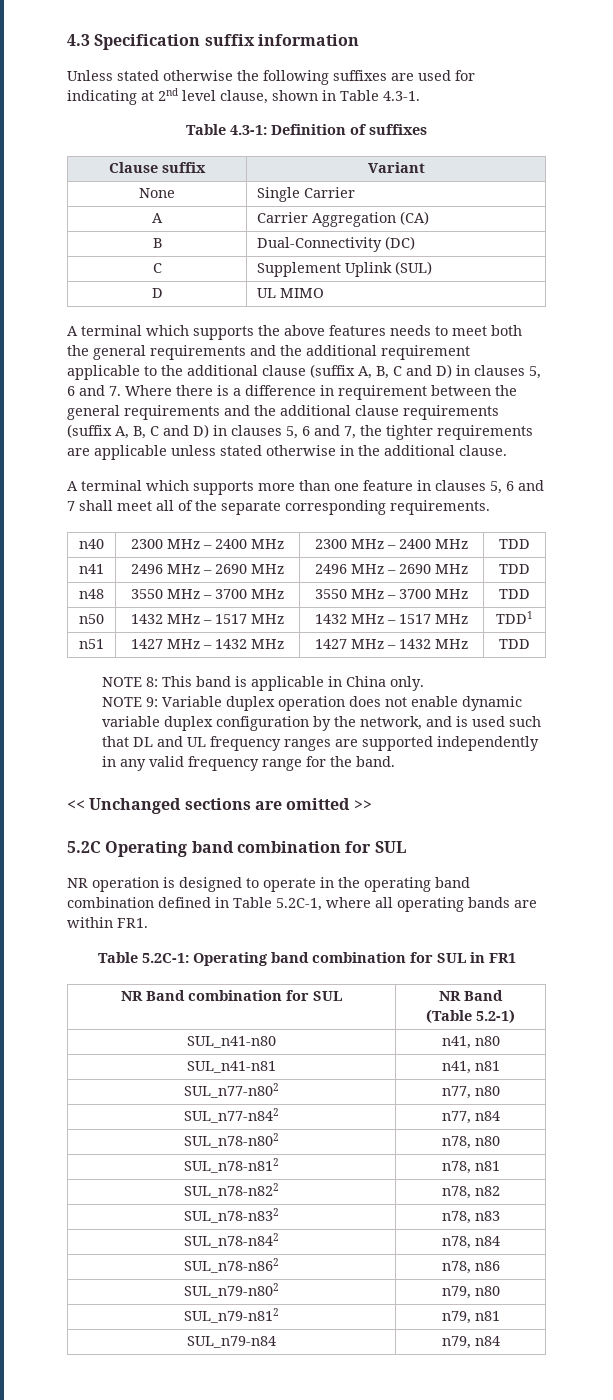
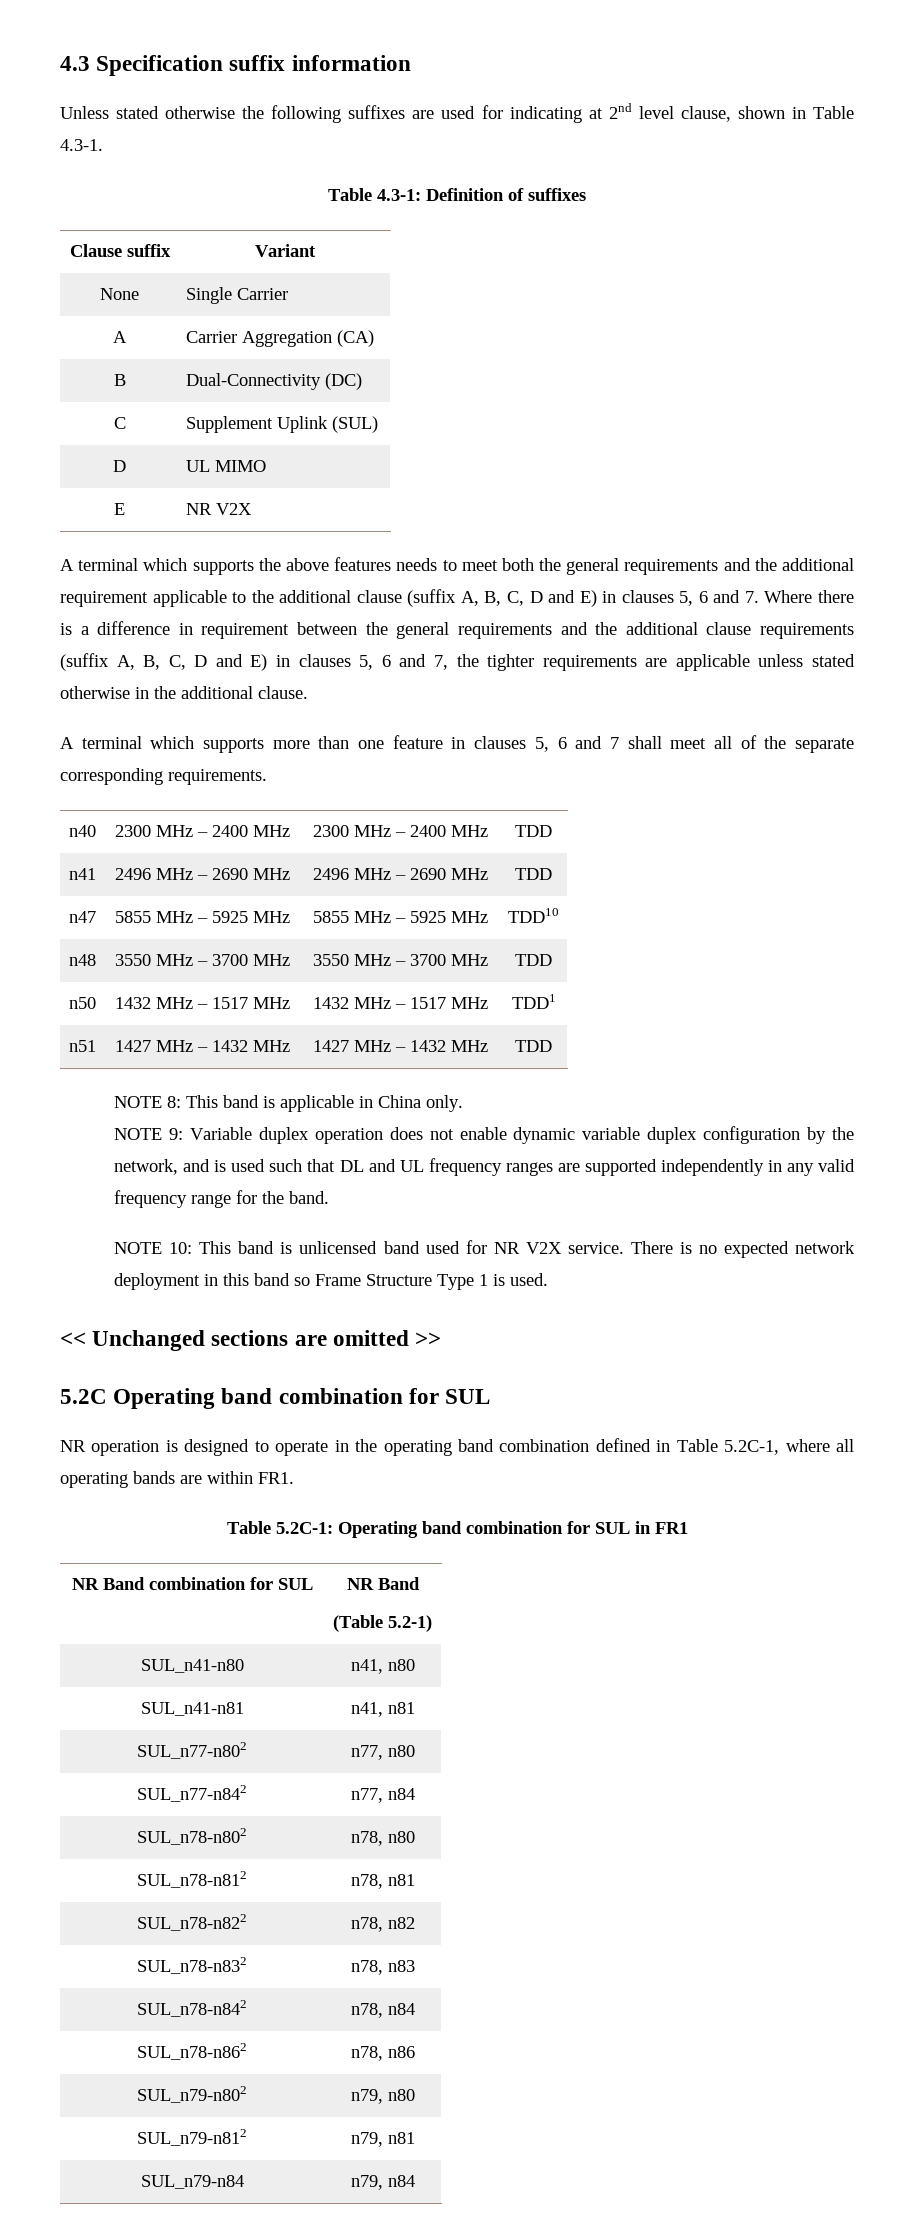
(324, 293) none -> [114,503,125,515] [185,503,252,515] // E | NR V2X
[393,364,452,378] C and D) -> [506,590,597,607] C, D and E)
[150,424,209,438] C and D) -> [168,654,268,671] C, D and E)
(530, 569) none -> [68,911,96,923] [115,911,290,923] [313,911,488,923] [508,908,559,923] // n47 | 5855 MHz – 5925 MHz | 5855 MHz – 5925 MHz | TDD10
(395, 761) none -> [114,1240,855,1258] [114,1273,549,1290] // NOTE 10: This band is unlicensed band used for NR V2X service. There is no expected network deployment in this band so Frame Structure Type 1 is used.

